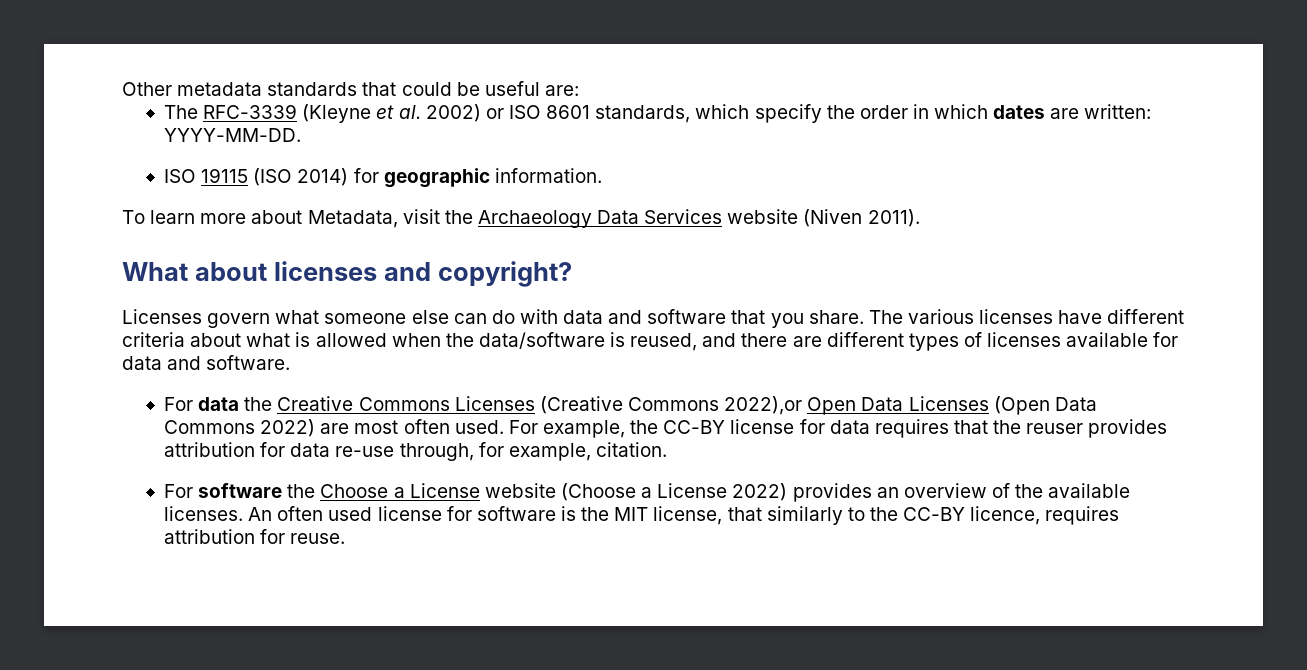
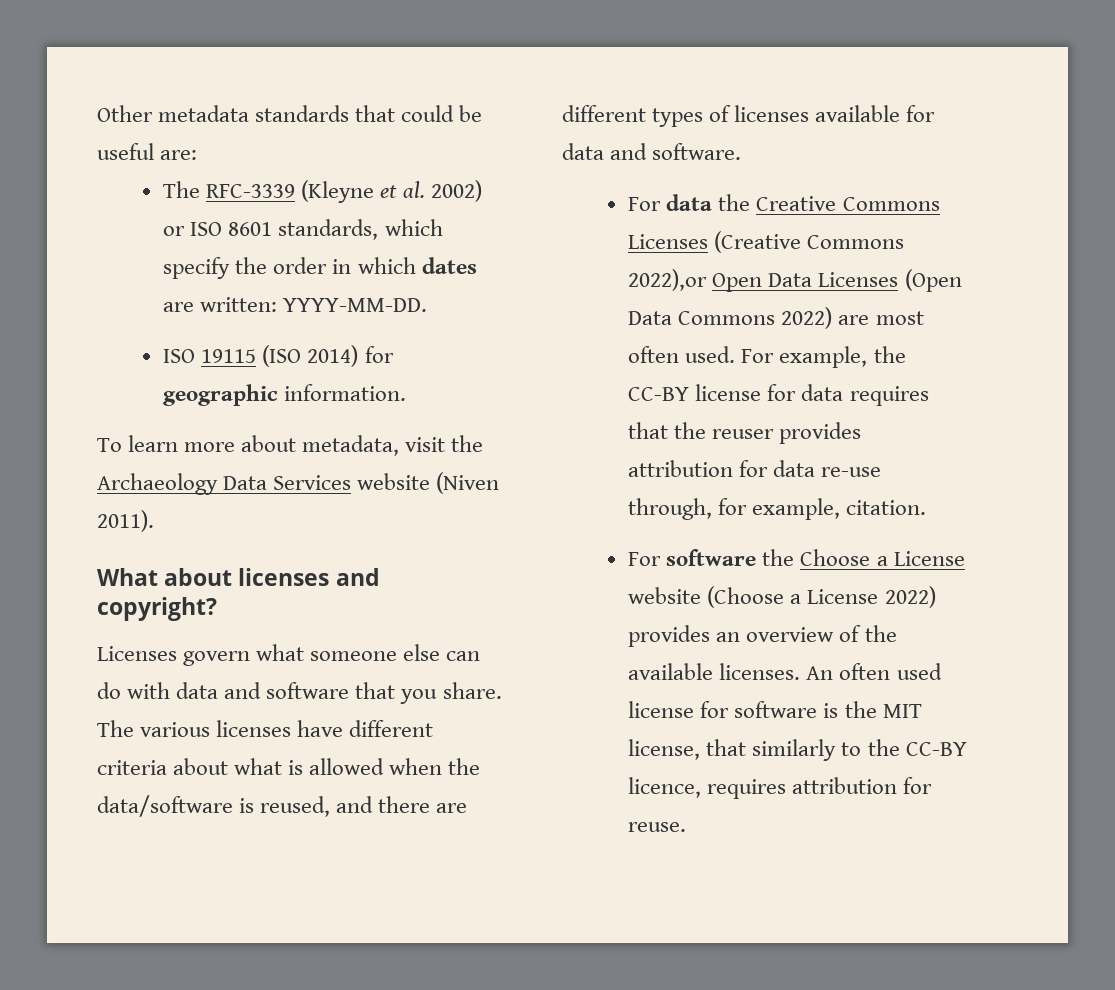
[307,210,398,228] Metadata, -> [302,435,400,456] metadata,

